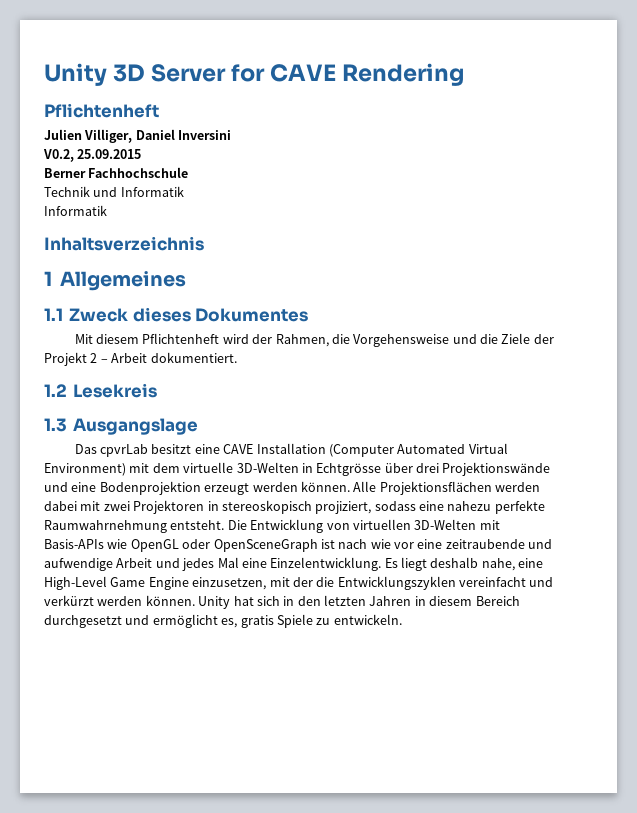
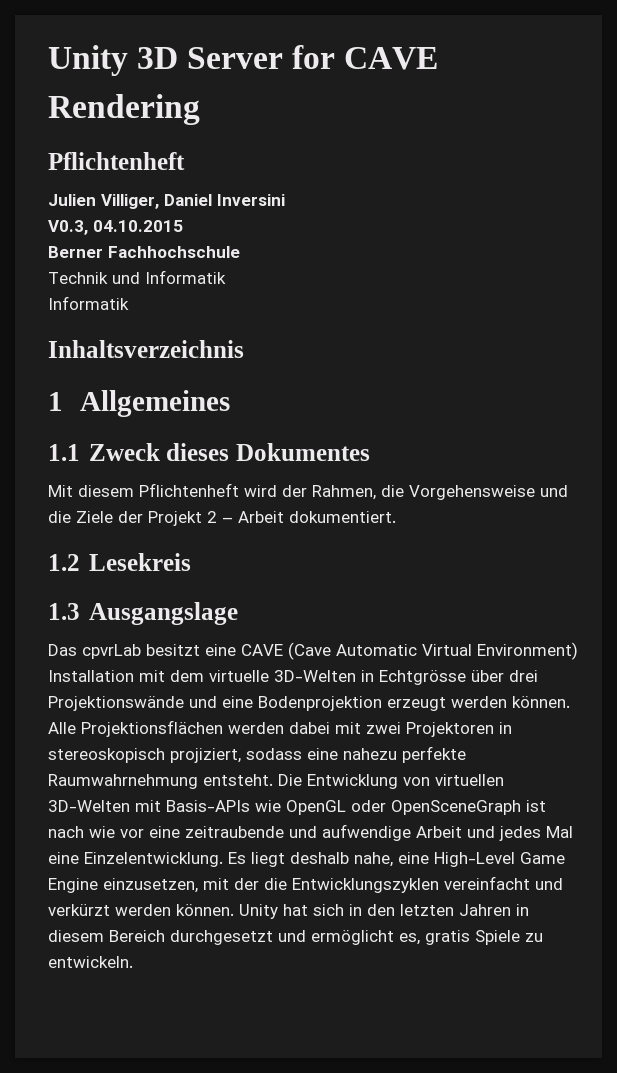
(337, 73) none -> (439, 58) //
[43,149,142,162] V0.2, 25.09.2015 -> [48,220,183,235] V0.3, 04.10.2015
[256,443,466,457] Installation (Computer Automated -> [288,642,417,660] (Cave Automatic
(126, 469) none -> [48,670,134,682] Installation

